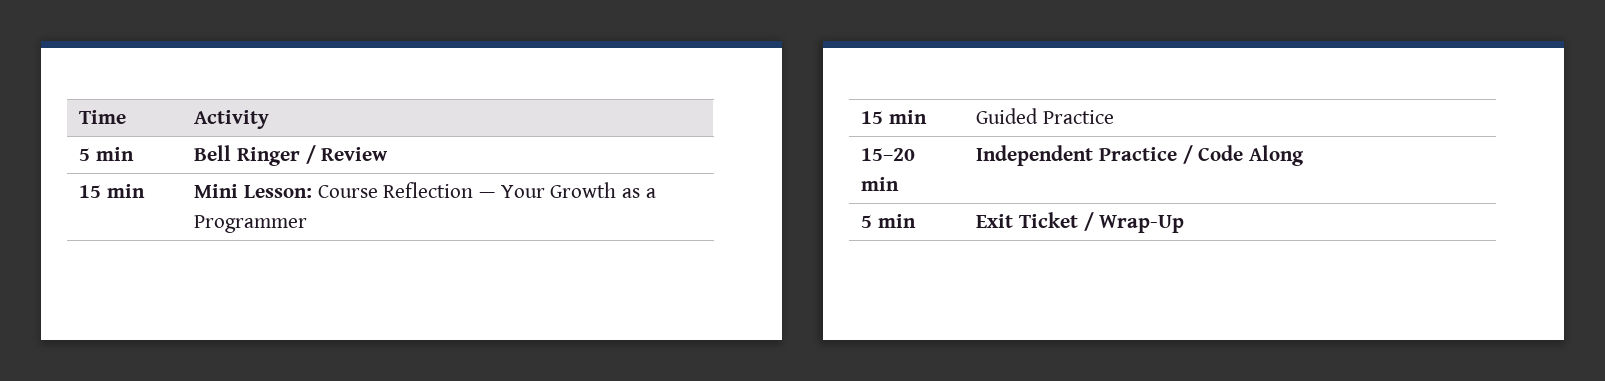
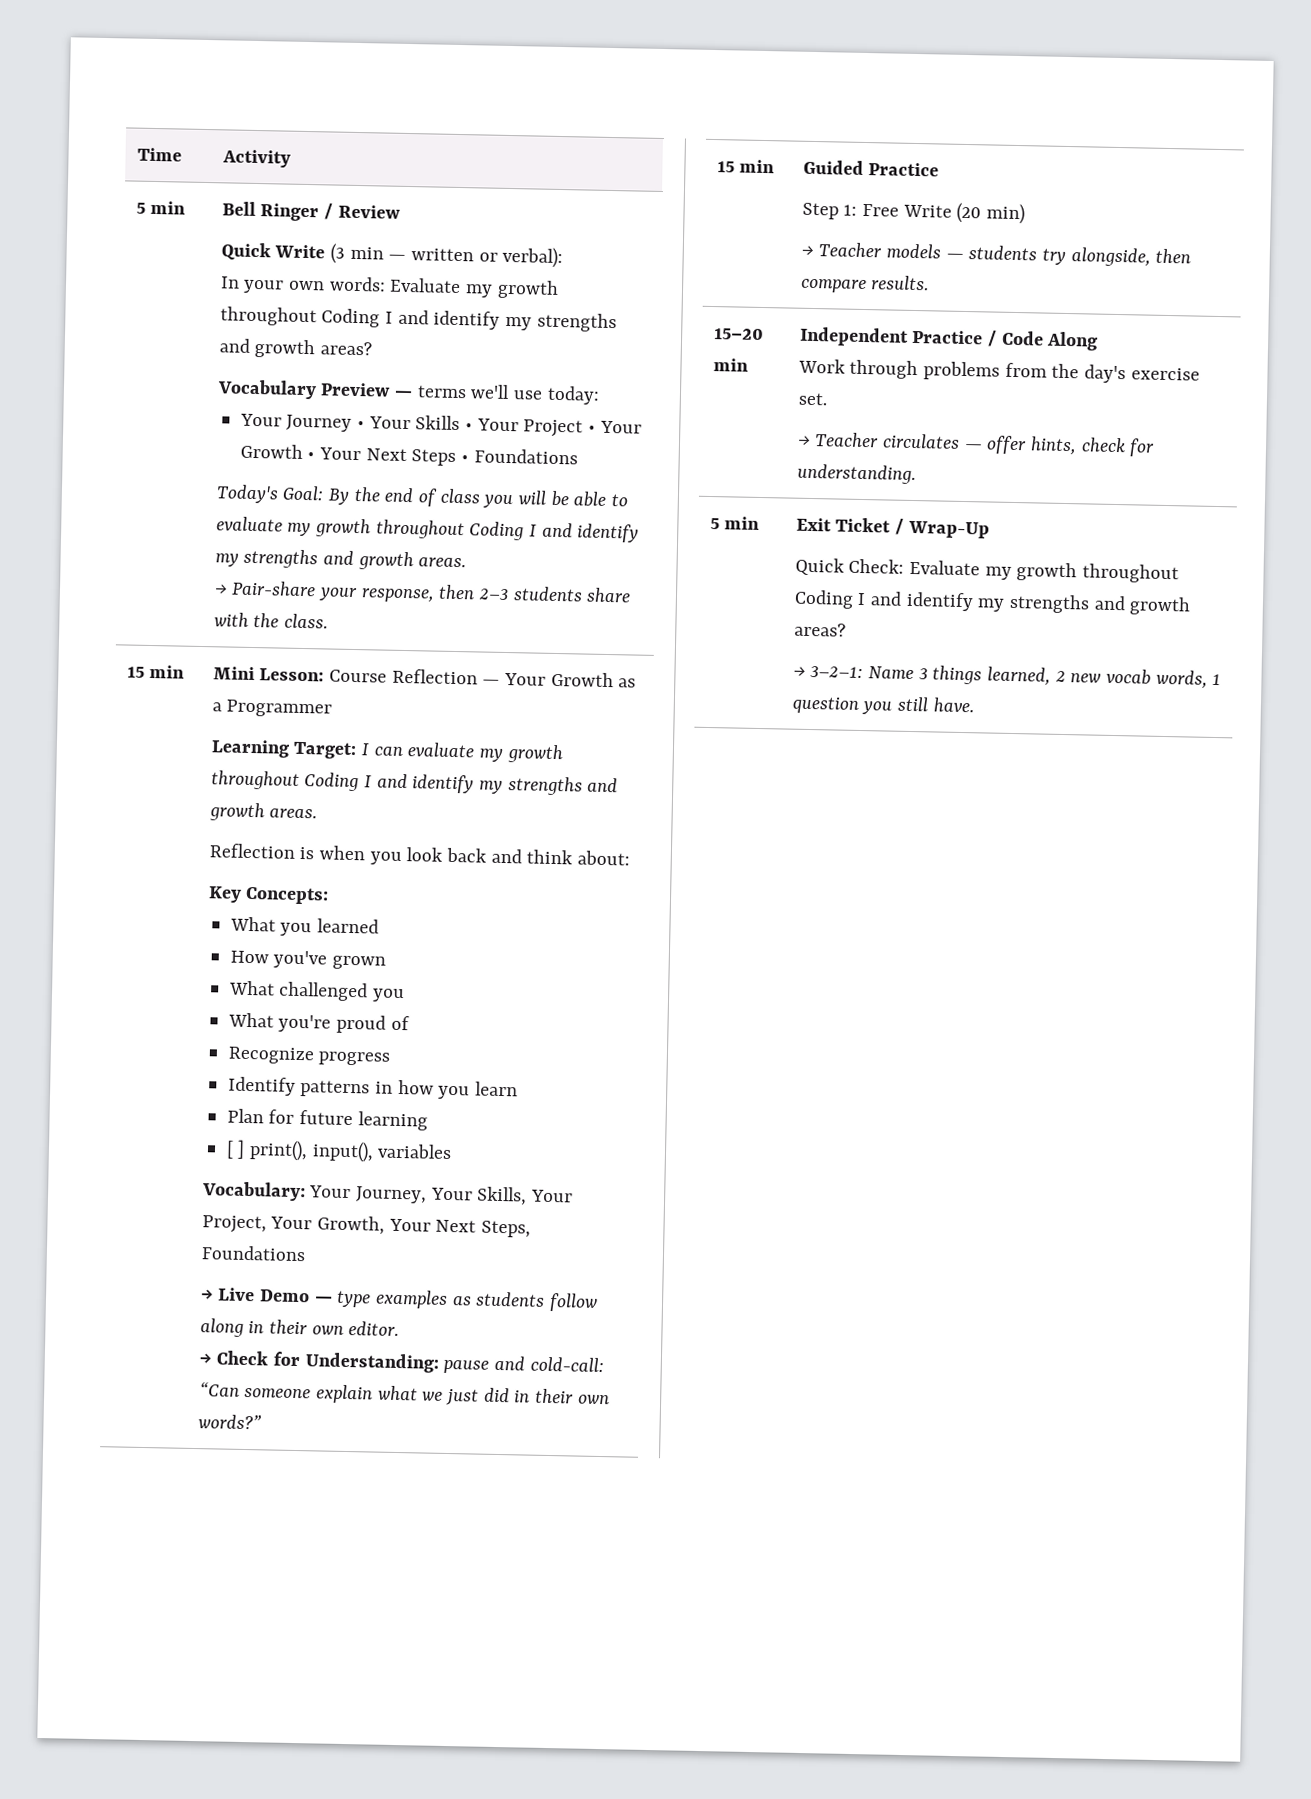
(389, 154) none -> [220,242,564,269] [219,276,559,299] [219,306,617,333] [218,338,372,359] [216,379,600,405] [239,413,642,438] [239,443,578,466] [215,484,628,509] [215,516,640,543] [214,548,467,571] [213,580,632,603] [213,612,328,629] // Quick Write (3 min — written or verbal): // In your own words: Evaluate my growth throughout Coding I and identify my strengths and growth areas? // Vocabulary Preview — terms we'll use today: // Your Journey • Your Skills • Your Project • Your Growth • Your Next Steps • Foundations // Today's Goal: By the end of class you will be able to evaluate my growth throughout Coding I and identify my strengths and growth areas. // → Pair-share your response, then 2–3 students share with the class.
[861,110,928,124] [976,108,1115,124] // 15 min | Guided Practice -> [210,739,564,764] [210,770,619,796] [208,802,318,822] [208,843,630,866] [207,886,330,905] [229,916,380,937] [229,950,387,970] [228,980,406,1003] [227,1012,410,1034] [227,1046,391,1066] [227,1076,519,1100] [226,1108,428,1131] [225,1139,453,1163] [201,1181,573,1206] [201,1215,531,1238] [200,1245,306,1262] [200,1287,598,1312] [199,1318,400,1337] [198,1350,604,1374] [198,1382,610,1406] [197,1414,262,1430] [716,159,776,174] [802,159,940,177] [801,202,1025,225] [800,242,1192,267] [800,275,930,294] // Learning Target: I can evaluate my growth throughout Coding I and identify my strengths and growth areas. // Reflection is when you look back and think about: // Key Concepts: // What you learned // How you've grown // What challenged you // What you're proud of // Recognize progress // Identify patterns in how you learn // Plan for future learning // [ ] print(), input(), variables // Vocabulary: Your Journey, Your Skills, Your Project, Your Growth, Your Next Steps, Foundations // → Live Demo — type examples as students follow along in their own editor. // → Check for Understanding: pause and cold-call: “Can someone explain what we just did in their own words?” // 15 min | Guided Practice // Step 1: Free Write (20 min) // → Teacher models — students try alongside, then compare results.
(1305, 155) none -> [797,358,1200,384] [797,392,828,406] [796,432,1156,457] [796,463,916,485] // Work through problems from the day's exercise set. // → Teacher circulates — offer hints, check for understanding.
(1185, 224) none -> [794,557,1179,584] [793,589,1192,616] [793,622,846,637] [792,665,1222,689] [791,696,975,715] // Quick Check: Evaluate my growth throughout Coding I and identify my strengths and growth areas? // → 3–2–1: Name 3 things learned, 2 new vocab words, 1 question you still have.

